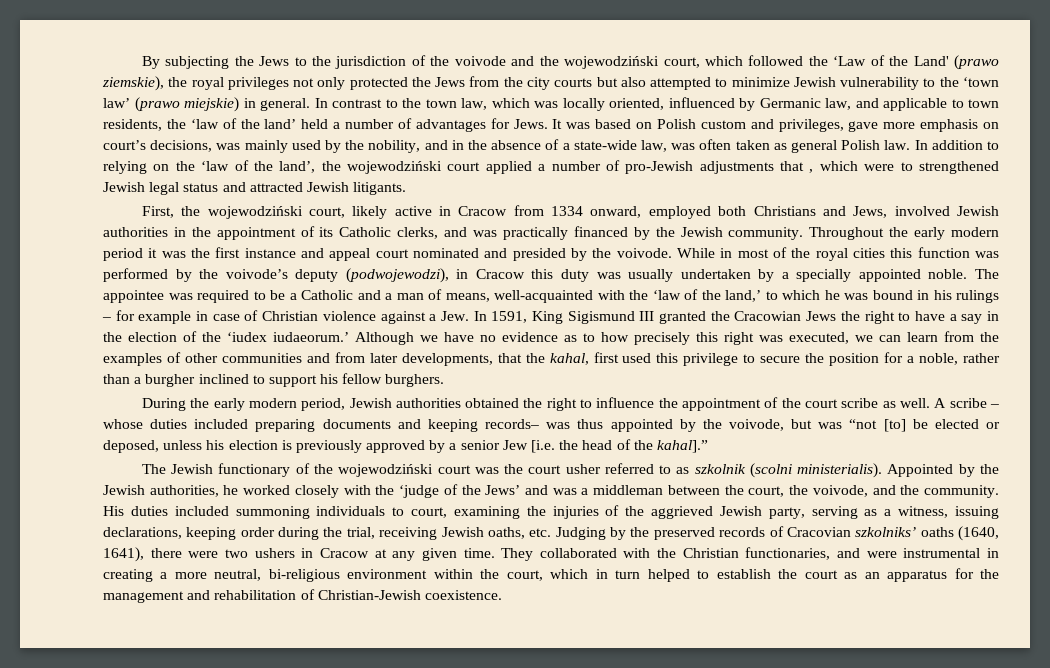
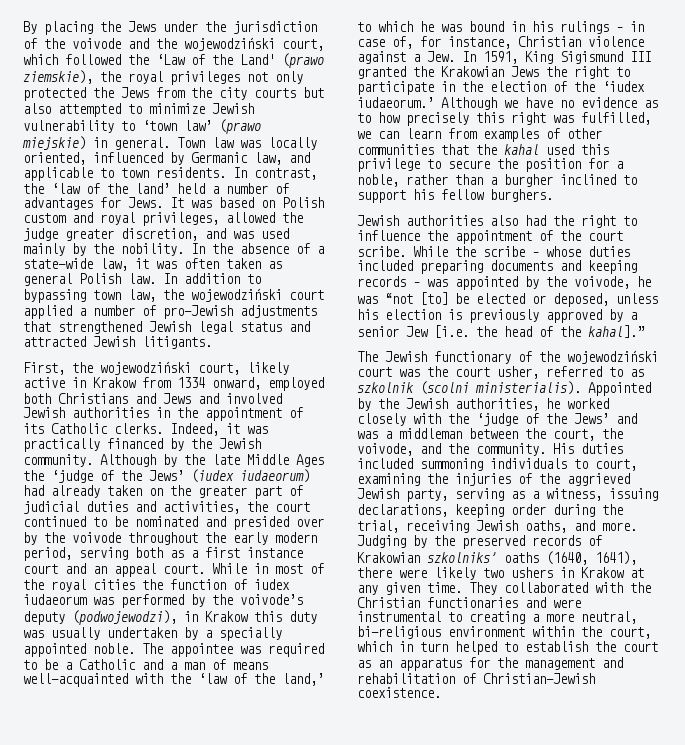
[165,56,307,69] subjecting the Jews to -> [44,21,198,35] placing the Jews under
[939,77,959,87] the -> (135, 126) none
[314,98,530,110] In contrast to the town law, which -> [177,137,234,148] Town law
[103,119,162,131] residents, -> [156,167,317,180] residents. In contrast,
[778,119,999,132] [103,140,464,153] privileges, gave more emphasis on court’s decisions, was mainly used by the nobility, and in -> [100,212,303,226] [23,228,289,241] [23,243,205,256] royal privileges, allowed the judge greater discretion, and was used mainly by the nobility. In
(667, 146) none -> [135,258,149,269] it
[103,160,316,174] relying on the ‘law of the land’, -> [23,289,156,303] bypassing town law,
[809,161,913,173] , which were to -> (51, 326) none
[458,206,508,216] Cracow -> [93,377,136,388] Krakow
[853,206,888,218] Jews, -> [163,393,219,404] Jews and
[397,227,468,239] clerks, and -> [114,423,240,436] clerks. Indeed, it
[809,227,999,240] [103,247,672,261] Throughout the early modern period it was the first instance and appeal court nominated and presided by the voivode. -> [100,454,324,467] [23,469,310,483] [23,485,303,499] [23,501,310,514] [23,516,324,530] [23,532,317,545] [23,547,303,561] [23,563,205,577] Although by the late Middle Ages the ‘judge of the Jews’ (iudex iudaeorum) had already taken on the greater part of judicial duties and activities, the court continued to be nominated and presided over by the voivode throughout the early modern period, serving both as a first instance court and an appeal court.
[890,247,970,258] this function -> [142,579,290,590] [23,594,87,605] the function of iudex iudaeorum
[475,269,525,279] Cracow -> [205,611,248,622] Krakow
[445,293,490,302] means, -> [233,662,268,670] means
[115,310,259,324] for example in case of -> [630,21,644,32] [357,36,511,49] in case of, for instance,
[734,311,802,321] Cracowian -> [441,66,504,77] Krakowian
[914,311,983,324] have a say -> [357,81,434,95] participate
[789,332,849,344] executed, -> [581,112,651,125] fulfilled,
[980,332,999,342] the -> (477, 133) none
[306,352,619,366] and from later developments, that the kahal, first -> [441,144,539,155] that the kahal
[141,398,520,411] During the early modern period, Jewish authorities obtained -> [357,215,546,226] Jewish authorities also had
[841,398,947,408] scribe as well. A -> [357,246,476,257] scribe. While the
[485,419,604,429] records– was thus -> [357,276,448,287] records – was
[791,419,813,429] but -> [637,276,651,287] he
[565,464,601,474] usher -> [497,366,539,379] usher,
[529,528,552,537] etc. -> [574,520,637,531] and more.
[786,527,851,537] Cracovian -> [357,552,420,563] Krakowian
(219, 554) none -> [434,567,476,580] likely
[319,548,369,558] Cracow -> [581,567,624,578] Krakow
[745,547,831,560] functionaries, -> [427,597,518,608] functionaries
[986,548,999,558] in -> [448,612,462,622] to

